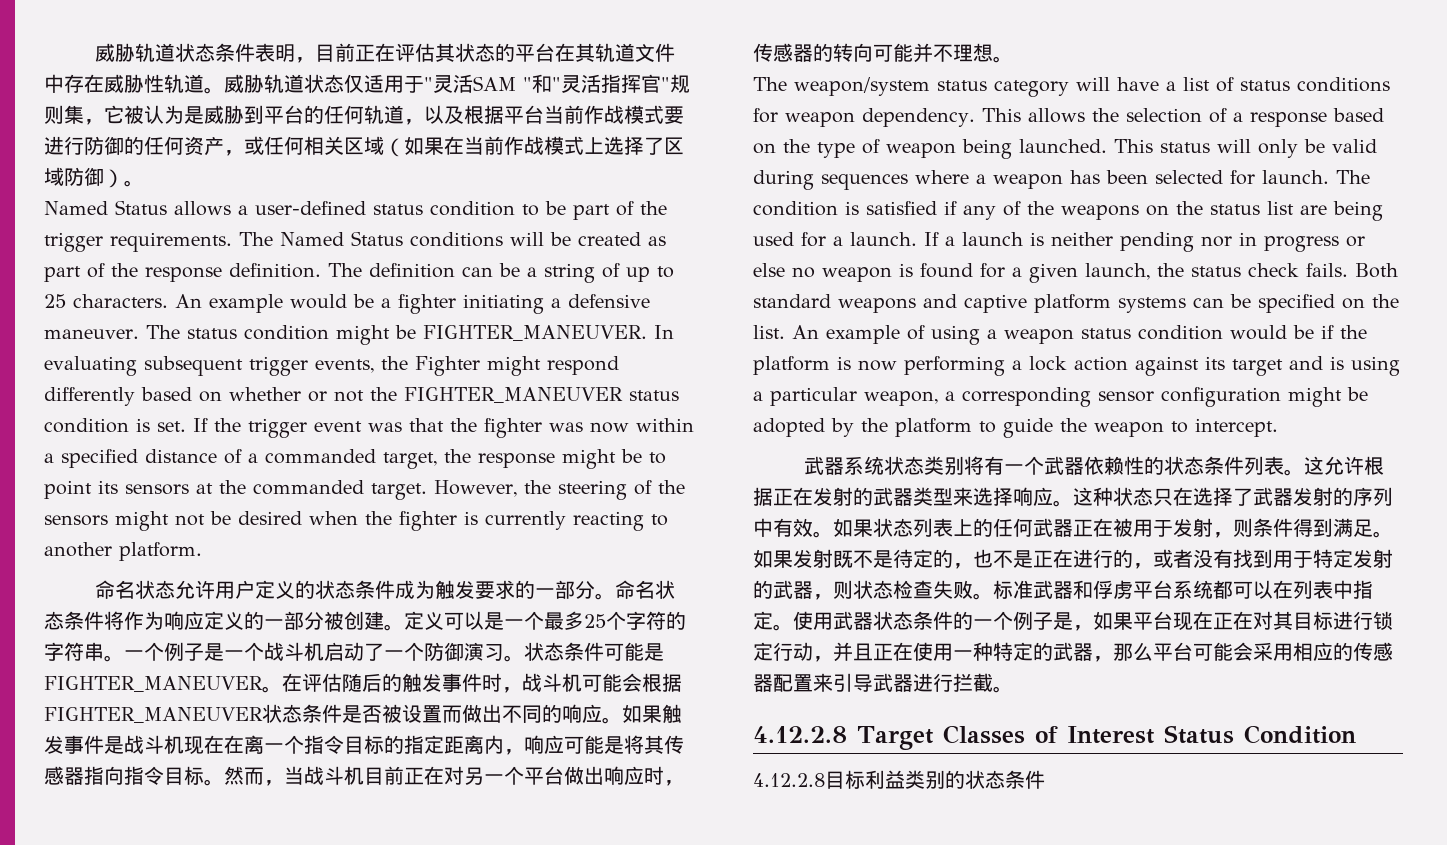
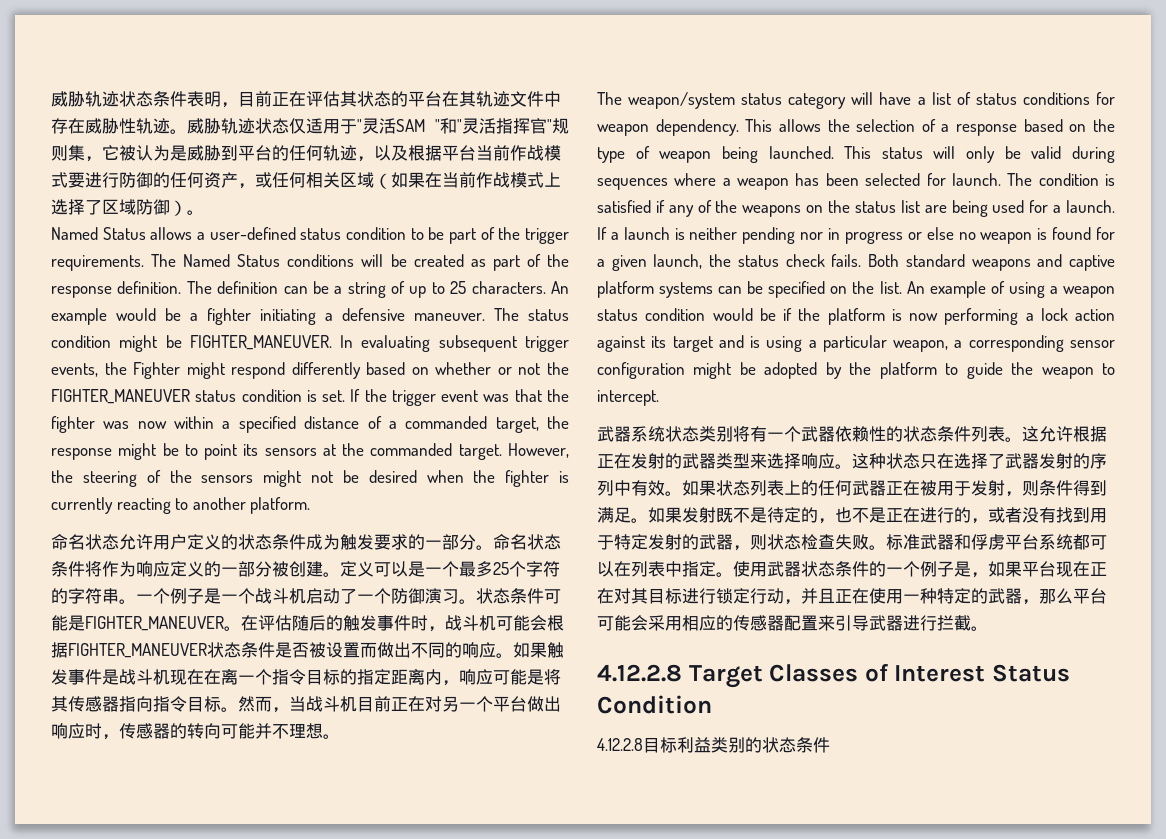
[94,43,175,62] 威胁轨道 -> [51,91,119,107] 威胁轨迹
[614,43,635,62] 道 -> [493,91,510,107] 迹
[184,74,204,93] 道 -> [153,118,170,134] 迹
[284,74,304,93] 道 -> [238,118,255,134] 迹
[384,105,404,124] 道 -> [340,145,357,161] 迹

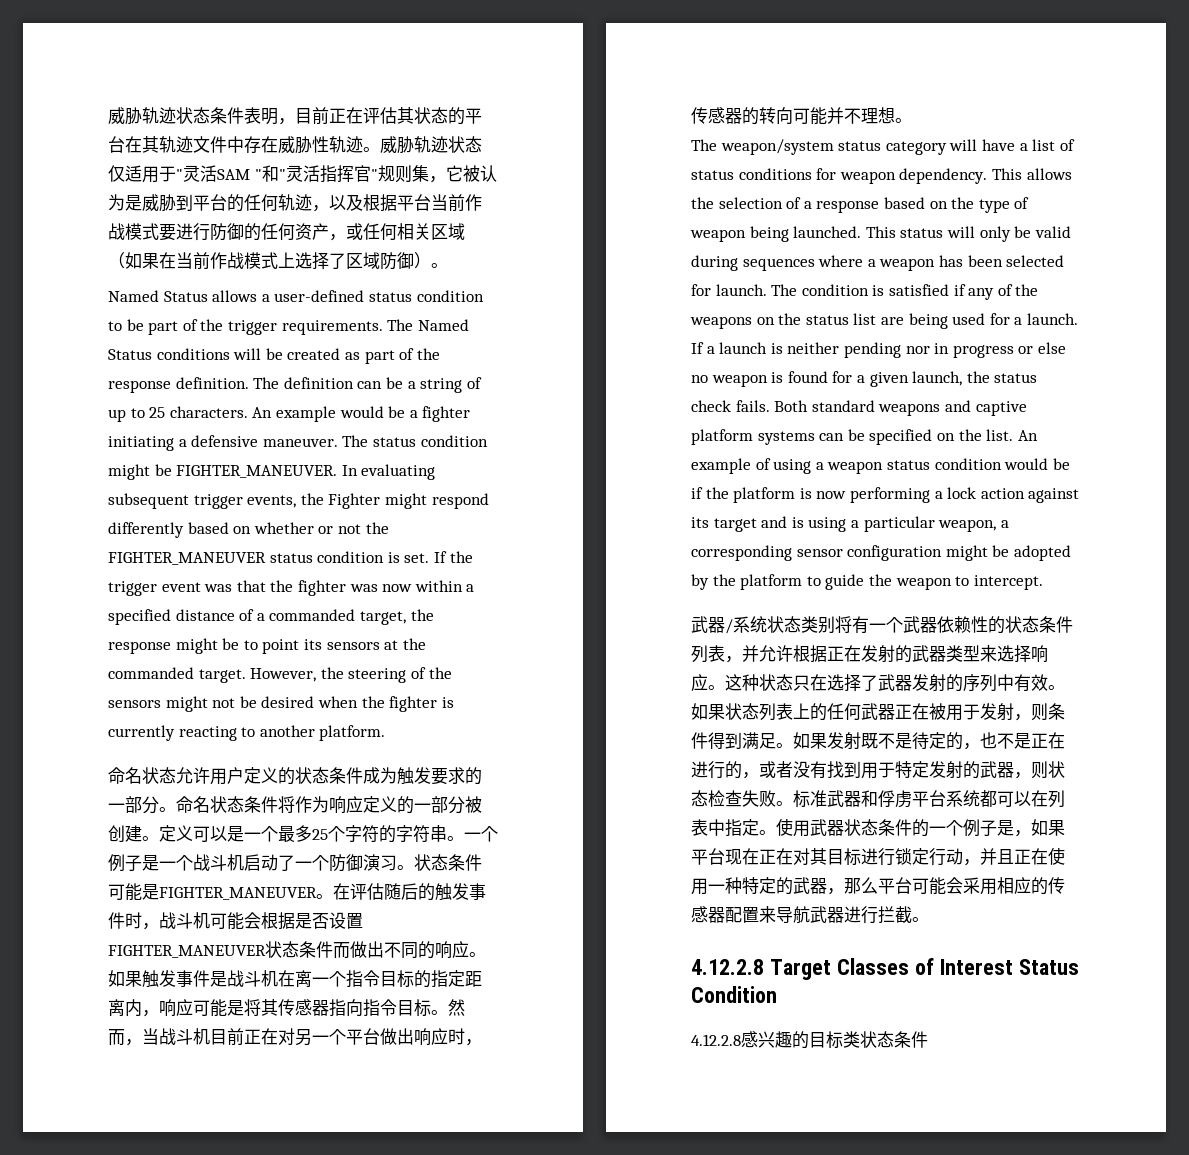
(68, 650) none -> [295,912,363,929] 是否设置
[275,642,360,658] 是否被设置 -> (333, 949) none
[170,669,204,685] 现在 -> (278, 978) none
(631, 434) none -> [725,619,733,634] /
[1005,426,1039,442] 。这 -> [725,645,759,663] ，并
[835,615,869,631] 引导 -> [776,906,810,923] 导航
[643,737,762,753] 目标利益类别的 -> [741,1031,860,1049] 感兴趣的目标类

